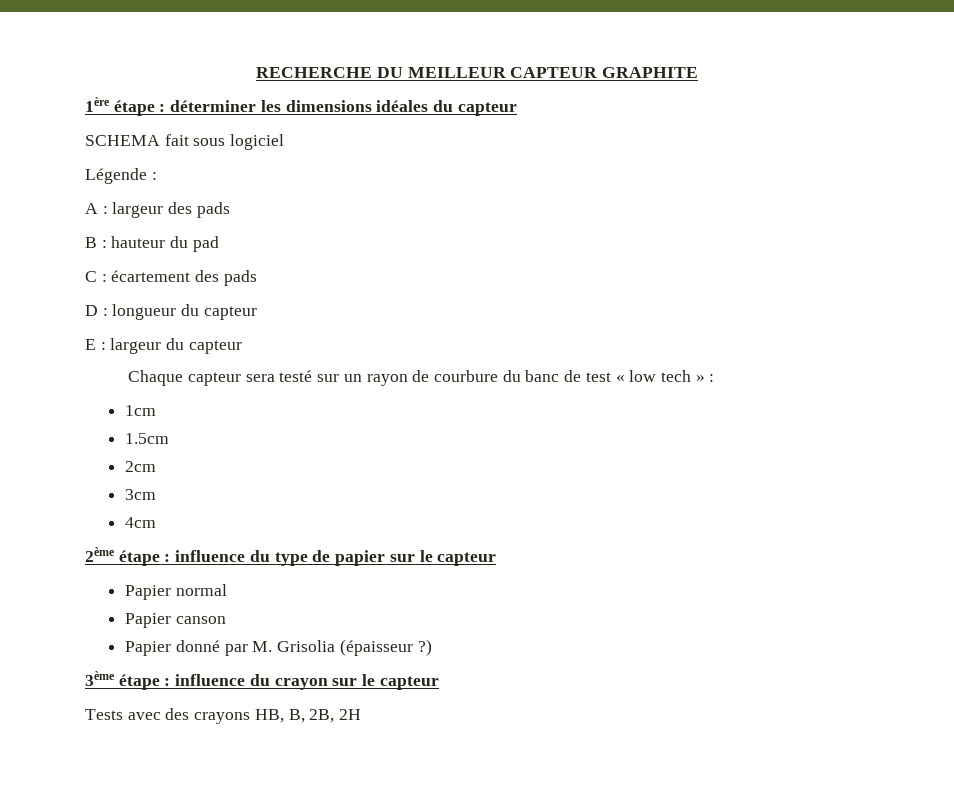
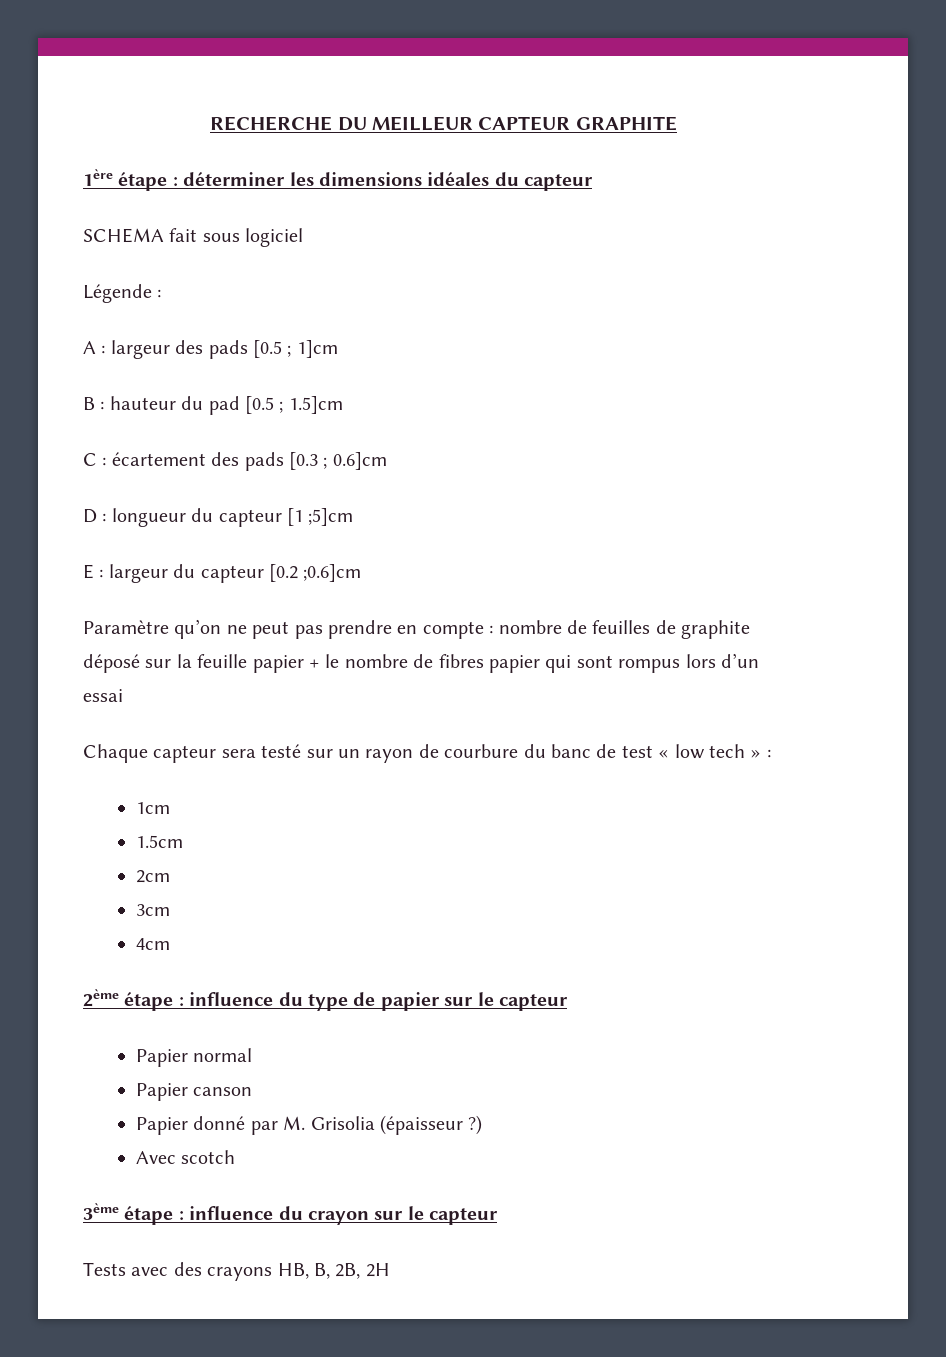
(230, 210) none -> [253,340,338,358] [0.5 ; 1]cm
(219, 244) none -> [245,396,343,414] [0.5 ; 1.5]cm
(257, 278) none -> [289,452,387,470] [0.3 ; 0.6]cm
(257, 313) none -> [287,508,354,526] [1 ;5]cm
(242, 347) none -> [269,564,362,582] [83,619,751,639] [83,653,759,673] [83,689,123,702] [0.2 ;0.6]cm // Paramètre qu’on ne peut pas prendre en compte : nombre de feuilles de graphite déposé sur la feuille papier + le nombre de fibres papier qui sont rompus lors d’un essai
(432, 647) none -> [136,1150,236,1164] // Avec scotch

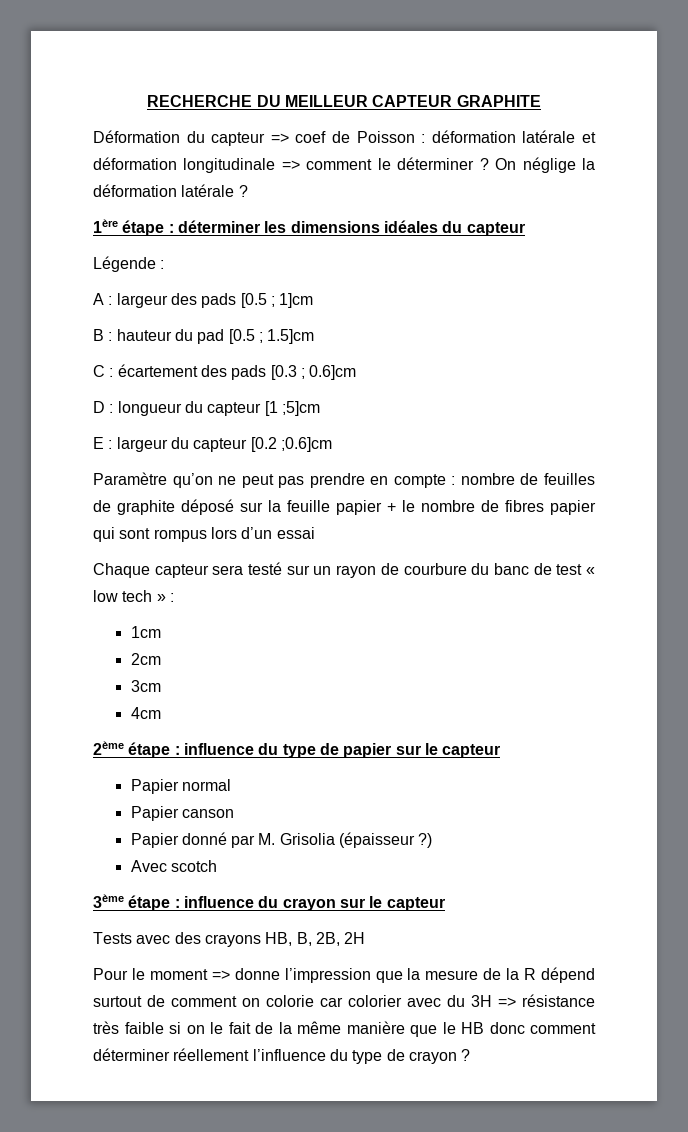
(677, 123) none -> [93,130,597,146] [93,157,596,173] [93,184,248,197] // Déformation du capteur => coef de Poisson : déformation latérale et déformation longitudinale => comment le déterminer ? On néglige la déformation latérale ?
[83,228,304,247] // SCHEMA fait sous logiciel -> (525, 229) none
[136,835,184,848] // 1.5cm -> (161, 632) none
(390, 1270) none -> [93,967,596,983] [93,994,595,1007] [93,1021,596,1037] [93,1048,471,1064] // Pour le moment => donne l’impression que la mesure de la R dépend surtout de comment on colorie car colorier avec du 3H => résistance très faible si on le fait de la même manière que le HB donc comment déterminer réellement l’influence du type de crayon ?

